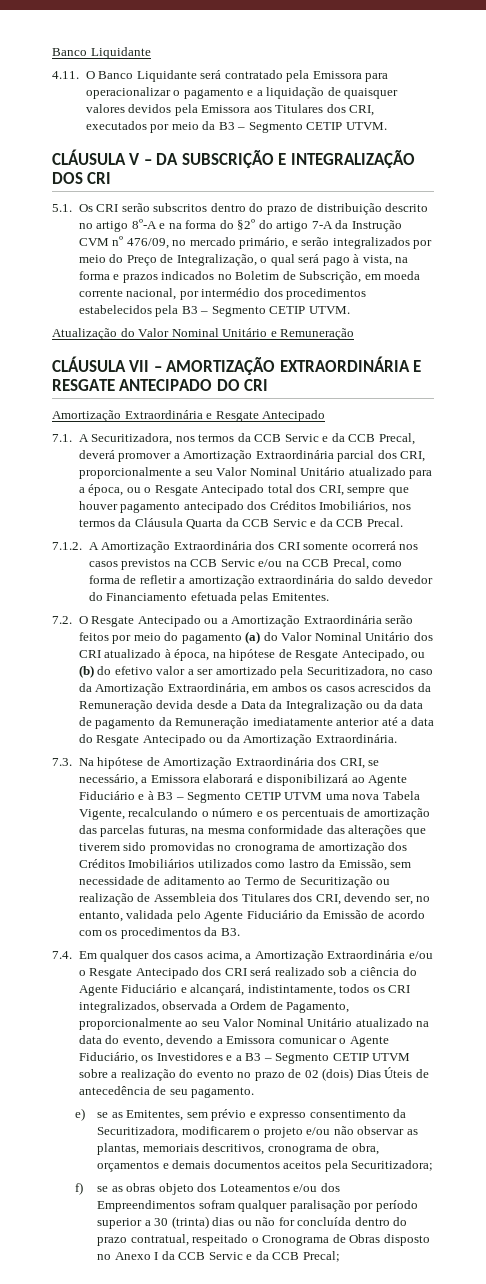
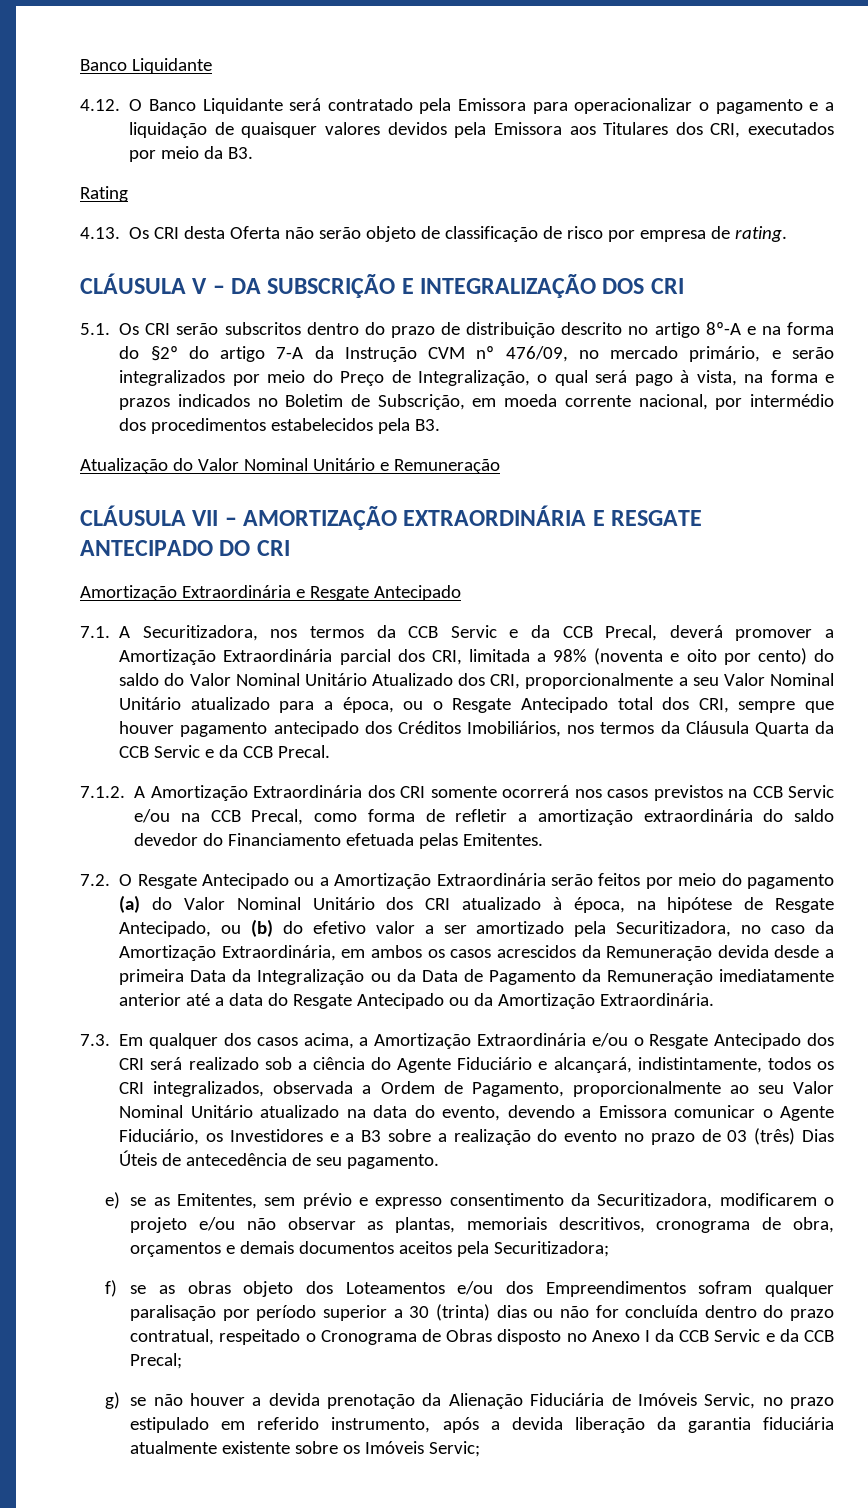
[52,71,79,79] 4.11. -> [80,99,120,111] 4.12.
[218,122,387,133] B3 – Segmento CETIP UTVM. -> [228,147,254,159] [80,186,128,202] [80,226,788,242] B3. // Rating // 4.13. Os CRI desta Oferta não serão objeto de classificação de risco por empresa de rating.
[181,306,350,317] B3 – Segmento CETIP UTVM. -> [415,419,441,431] B3.
(426, 456) none -> [468,648,834,665] [119,673,521,689] limitada a 98% (noventa e oito por cento) do saldo do Valor Nominal Unitário Atualizado dos CRI,
(238, 706) none -> [119,969,185,985] primeira
[400,700,424,709] [78,717,156,729] data de pagamento -> [421,969,576,985] Data de Pagamento
[78,757,380,769] [78,774,408,786] [78,791,420,803] [78,808,430,820] [78,825,426,837] [78,842,408,854] [78,859,412,871] [78,876,391,888] [78,893,431,905] [78,910,425,922] [78,927,240,939] [52,951,72,959] Na hipótese de Amortização Extraordinária dos CRI, se necessário, a Emissora elaborará e disponibilizará ao Agente Fiduciário e à B3 – Segmento CETIP UTVM uma nova Tabela Vigente, recalculando o número e os percentuais de amortização das parcelas futuras, na mesma conformidade das alterações que tiverem sido promovidas no cronograma de amortização dos Créditos Imobiliários utilizados como lastro da Emissão, sem necessidade de aditamento ao Termo de Securitização ou realização de Assembleia dos Titulares dos CRI, devendo ser, no entanto, validada pelo Agente Fiduciário da Emissão de acordo com os procedimentos da B3. // 7.4. -> (110, 1040) none
[263,1053,411,1064] – Segmento CETIP UTVM -> (382, 1136) none
[304,1068,354,1081] 02 (dois) -> [727,1128,796,1145] 03 (três)
(340, 1256) none -> [105,1392,834,1409] [130,1417,834,1433] [130,1441,481,1457] // g) se não houver a devida prenotação da Alienação Fiduciária de Imóveis Servic, no prazo estipulado em referido instrumento, após a devida liberação da garantia fiduciária atualmente existente sobre os Imóveis Servic;

